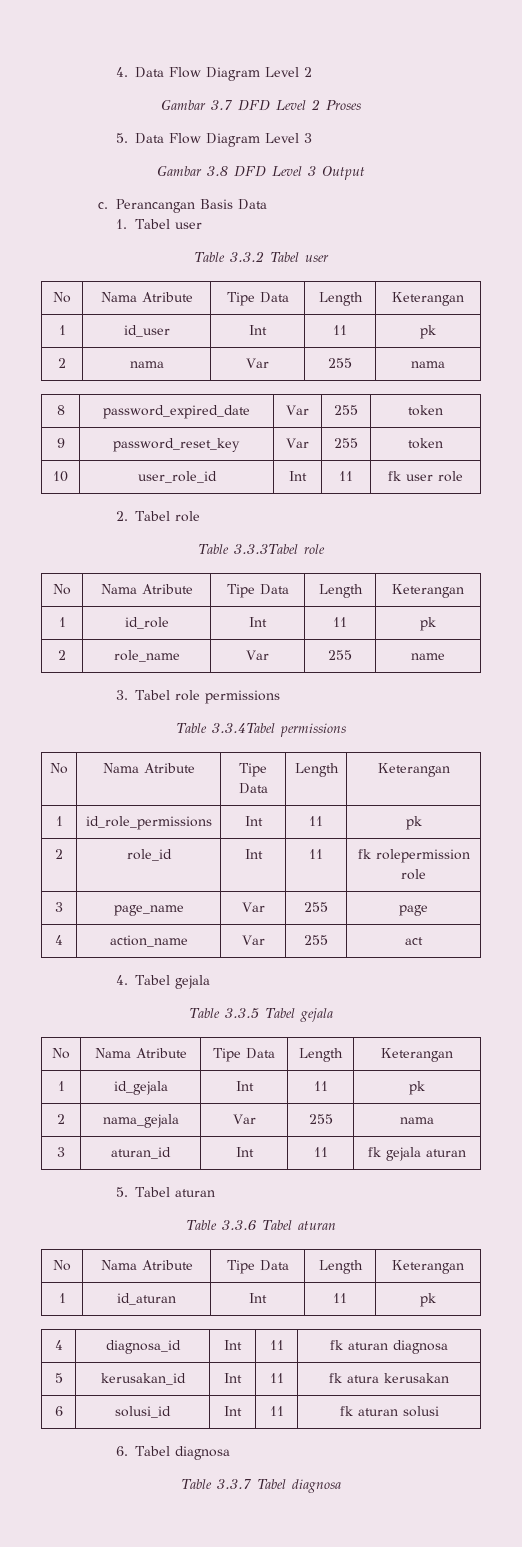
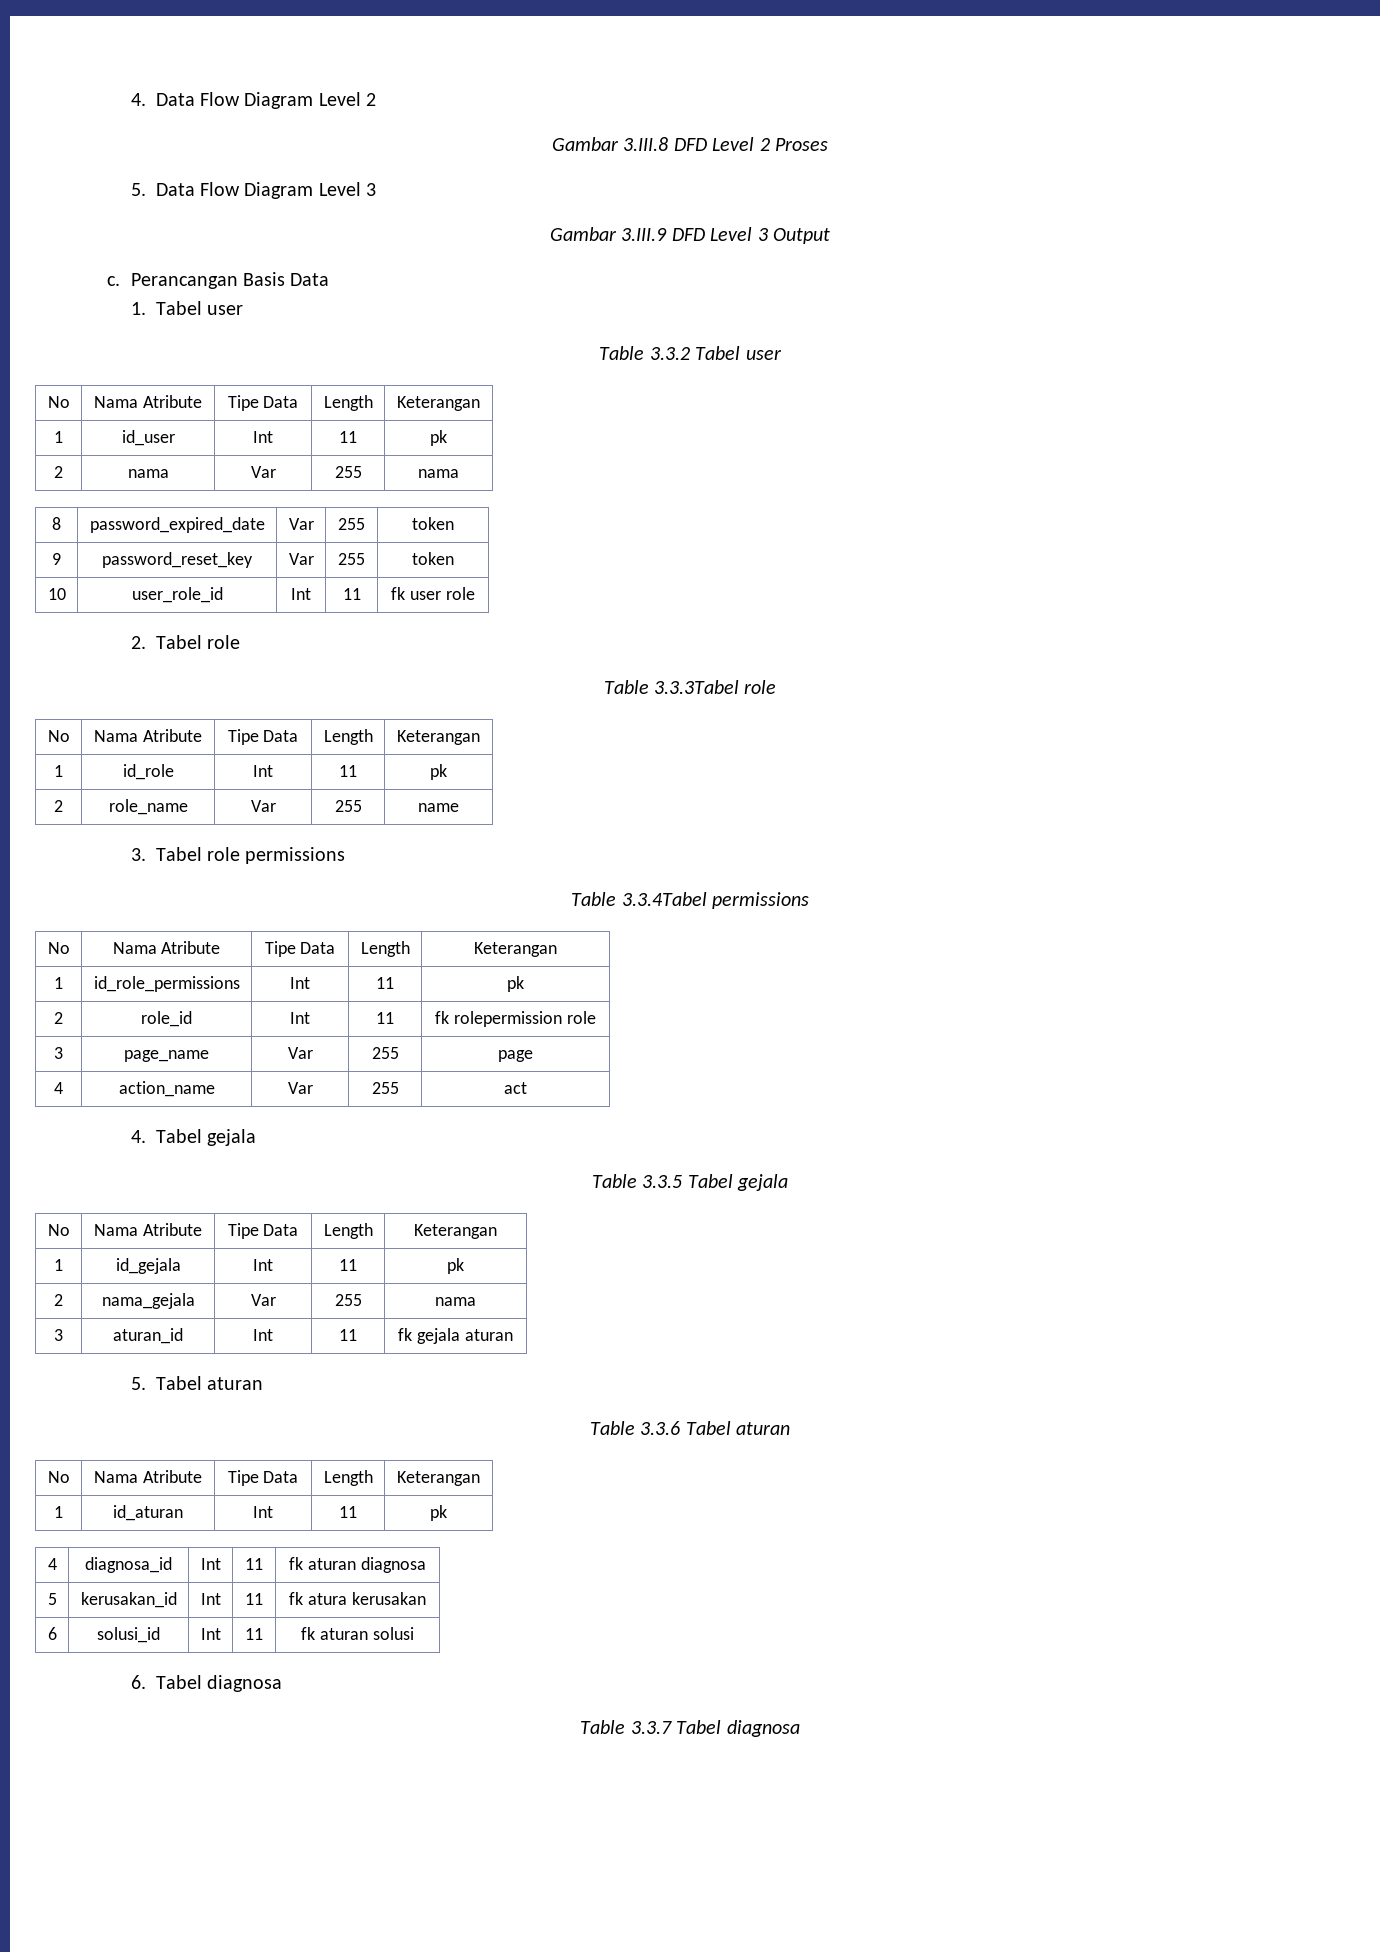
[211,100,233,110] 3.7 -> [623,137,669,151] 3.III.8
[207,166,229,176] 3.8 -> [621,228,668,241] 3.III.9

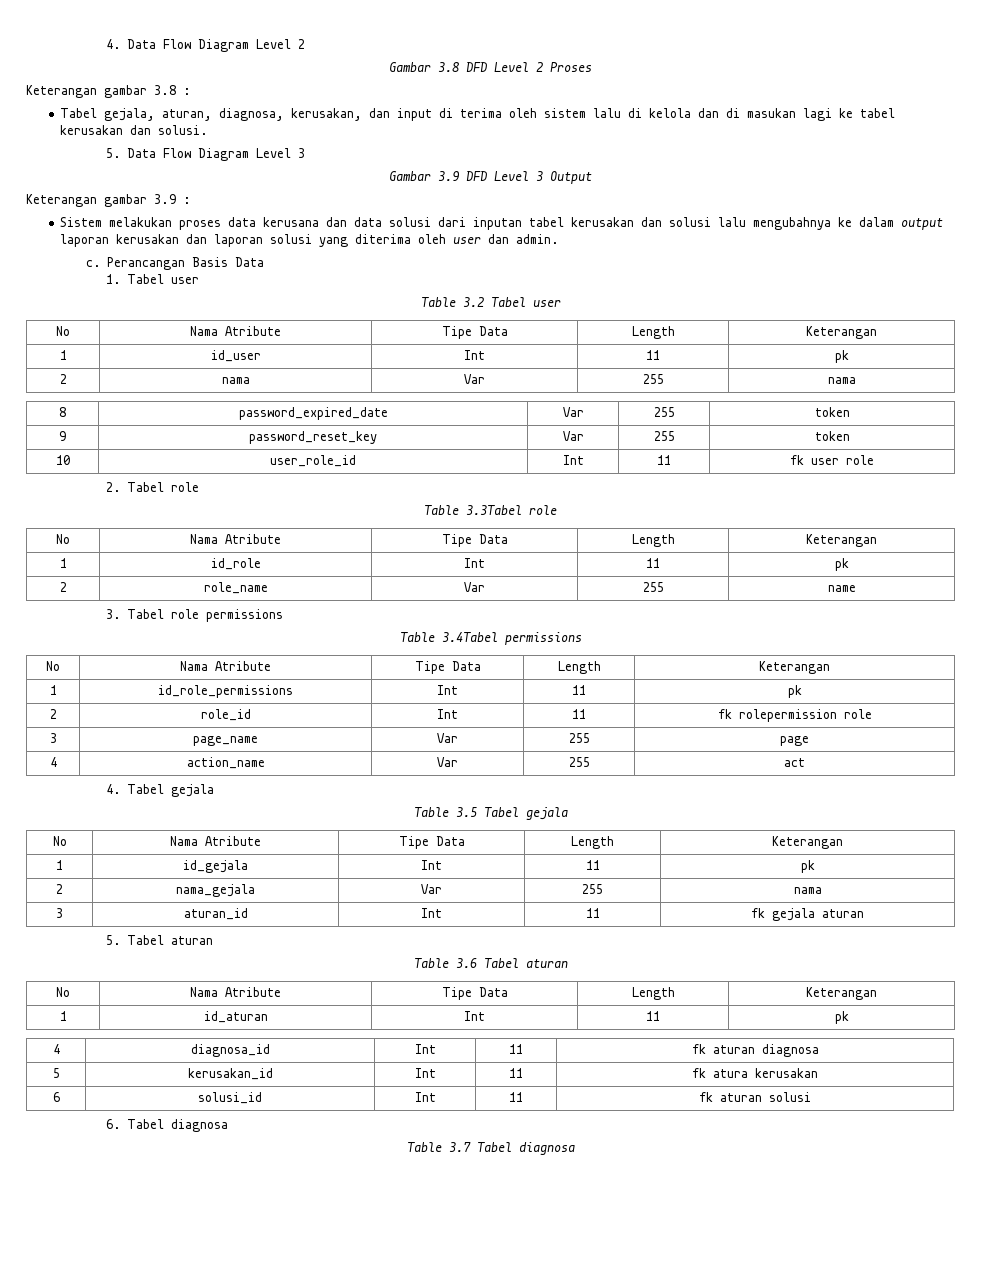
[623,137,669,151] 3.III.8 -> [438,62,459,72] 3.8
(828, 144) none -> [26,85,191,98] [60,108,896,121] [60,125,209,135] // Keterangan gambar 3.8 : // Tabel gejala, aturan, diagnosa, kerusakan, dan input di terima oleh sistem lalu di kelola dan di masukan lagi ke tabel kerusakan dan solusi.
[621,228,668,241] 3.III.9 -> [438,171,460,181] 3.9
(830, 236) none -> [26,194,191,207] [60,217,944,230] [60,234,560,247] // Keterangan gambar 3.9 : // Sistem melakukan proses data kerusana dan data solusi dari inputan tabel kerusakan dan solusi lalu mengubahnya ke dalam output laporan kerusakan dan laporan solusi yang diterima oleh user dan admin.
[649,347,690,360] 3.3.2 -> [462,297,484,307] 3.2
[654,680,739,694] 3.3.3Tabel -> [466,505,522,515] 3.3Tabel
[621,892,707,906] 3.3.4Tabel -> [441,632,498,642] 3.4Tabel
[642,1175,683,1188] 3.3.5 -> [455,807,477,817] 3.5
[640,1421,681,1435] 3.3.6 -> [455,958,477,968] 3.6
[630,1721,672,1734] 3.3.7 -> [448,1142,471,1152] 3.7

